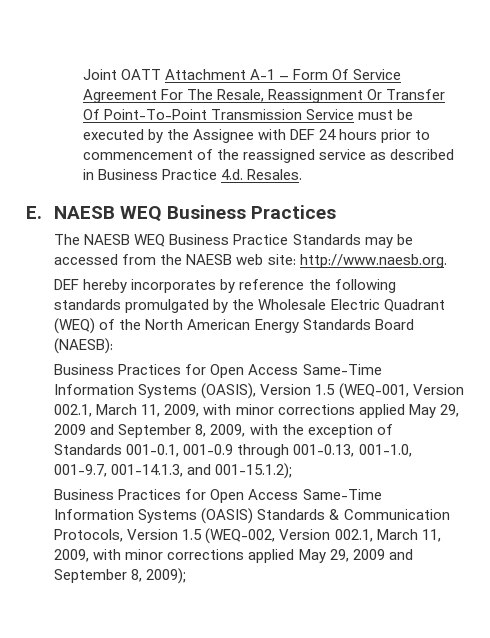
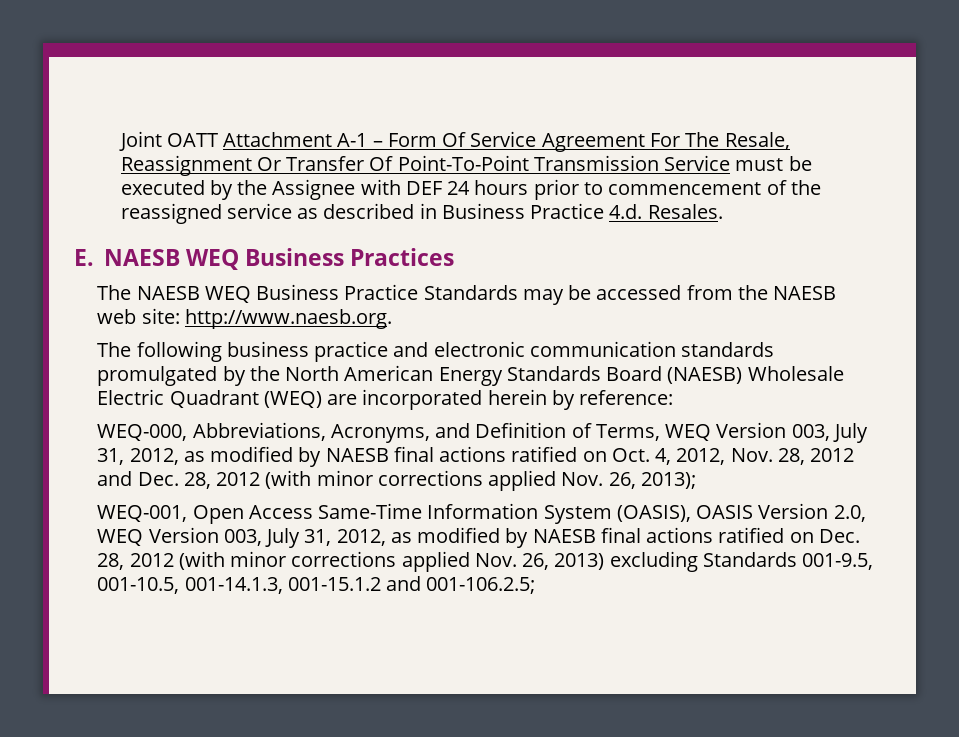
[54,279,396,293] [54,299,445,313] [54,318,116,334] DEF hereby incorporates by reference the following standards promulgated by the Wholesale Electric Quadrant (WEQ) of -> [97,341,775,362] [97,366,246,386] The following business practice and electronic communication standards promulgated by
[54,338,114,354] [54,364,382,378] [54,383,464,399] [54,404,459,418] [54,424,393,438] [54,444,412,458] [54,463,293,479] [54,489,382,503] [54,508,450,524] [54,528,441,544] [54,549,413,563] [54,568,187,584] (NAESB): // Business Practices for Open Access Same-Time Information Systems (OASIS), Version 1.5 (WEQ-001, Version 002.1, March 11, 2009, with minor corrections applied May 29, 2009 and September 8, 2009, with the exception of Standards 001-0.1, 001-0.9 through 001-0.13, 001-1.0, 001-9.7, 001-14.1.3, and 001-15.1.2); // Business Practices for Open Access Same-Time Information Systems (OASIS) Standards & Communication Protocols, Version 1.5 (WEQ-002, Version 002.1, March 11, 2009, with minor corrections applied May 29, 2009 and September 8, 2009); -> [667,366,844,384] [97,389,674,410] [97,422,868,443] [97,446,855,467] [97,470,696,491] [97,503,866,524] [97,527,861,548] [97,551,874,572] [97,576,536,594] (NAESB) Wholesale Electric Quadrant (WEQ) are incorporated herein by reference: // WEQ-000, Abbreviations, Acronyms, and Definition of Terms, WEQ Version 003, July 31, 2012, as modified by NAESB final actions ratified on Oct. 4, 2012, Nov. 28, 2012 and Dec. 28, 2012 (with minor corrections applied Nov. 26, 2013); // WEQ-001, Open Access Same-Time Information System (OASIS), OASIS Version 2.0, WEQ Version 003, July 31, 2012, as modified by NAESB final actions ratified on Dec. 28, 2012 (with minor corrections applied Nov. 26, 2013) excluding Standards 001-9.5, 001-10.5, 001-14.1.3, 001-15.1.2 and 001-106.2.5;

